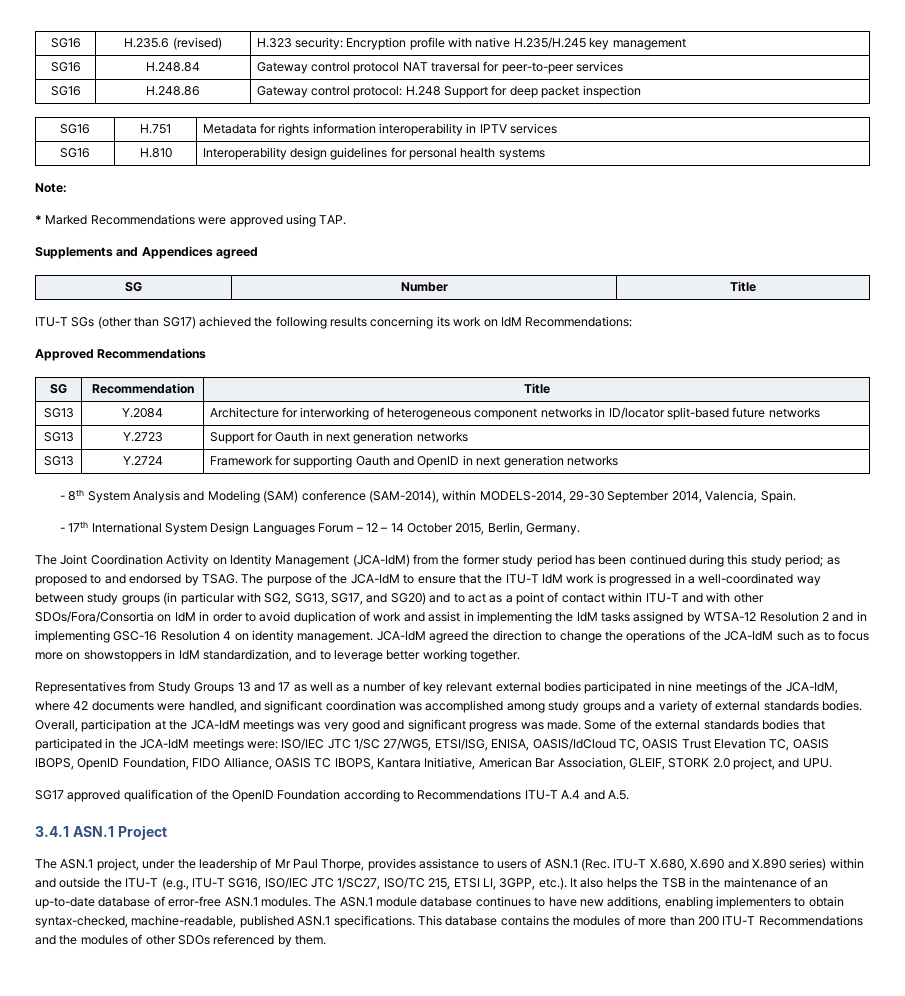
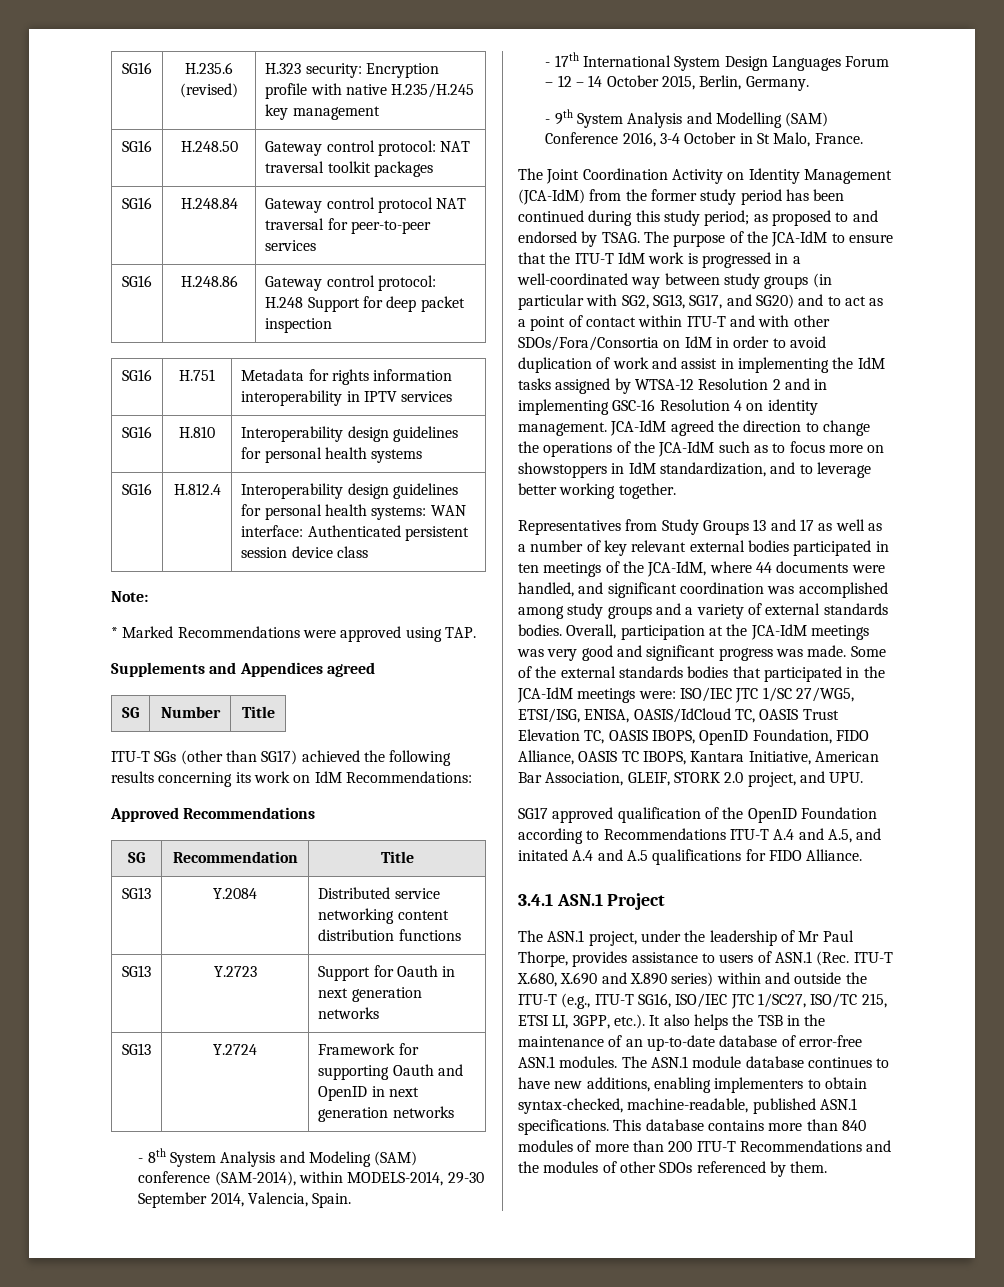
(686, 44) none -> [122,140,152,152] [180,141,238,152] [265,140,471,156] [265,161,434,177] // SG16 | H.248.50 | Gateway control protocol: NAT traversal toolkit packages
(545, 154) none -> [122,483,152,495] [173,483,221,495] [241,483,459,499] [241,504,466,520] [241,525,470,541] [241,546,369,558] // SG16 | H.812.4 | Interoperability design guidelines for personal health systems: WAN interface: Authenticated persistent session device class
[209,407,820,420] Architecture for interworking of heterogeneous component networks in ID/locator split-based future networks -> [318,887,440,899] [318,908,449,924] [318,929,461,941] Distributed service networking content distribution functions
(581, 529) none -> [545,109,829,128] [545,132,863,147] // - 9th System Analysis and Modelling (SAM) Conference 2016, 3-4 October in St Malo, France.
[668,681,693,692] nine -> [518,563,539,573] ten
[73,701,89,710] 42 -> [755,562,772,573] 44
[607,790,629,800] A.5. -> [827,828,882,843] [518,849,863,865] A.5, and initated A.4 and A.5 qualifications for FIDO Alliance.
[552,916,570,926] the -> [768,1119,866,1131] more than 840

